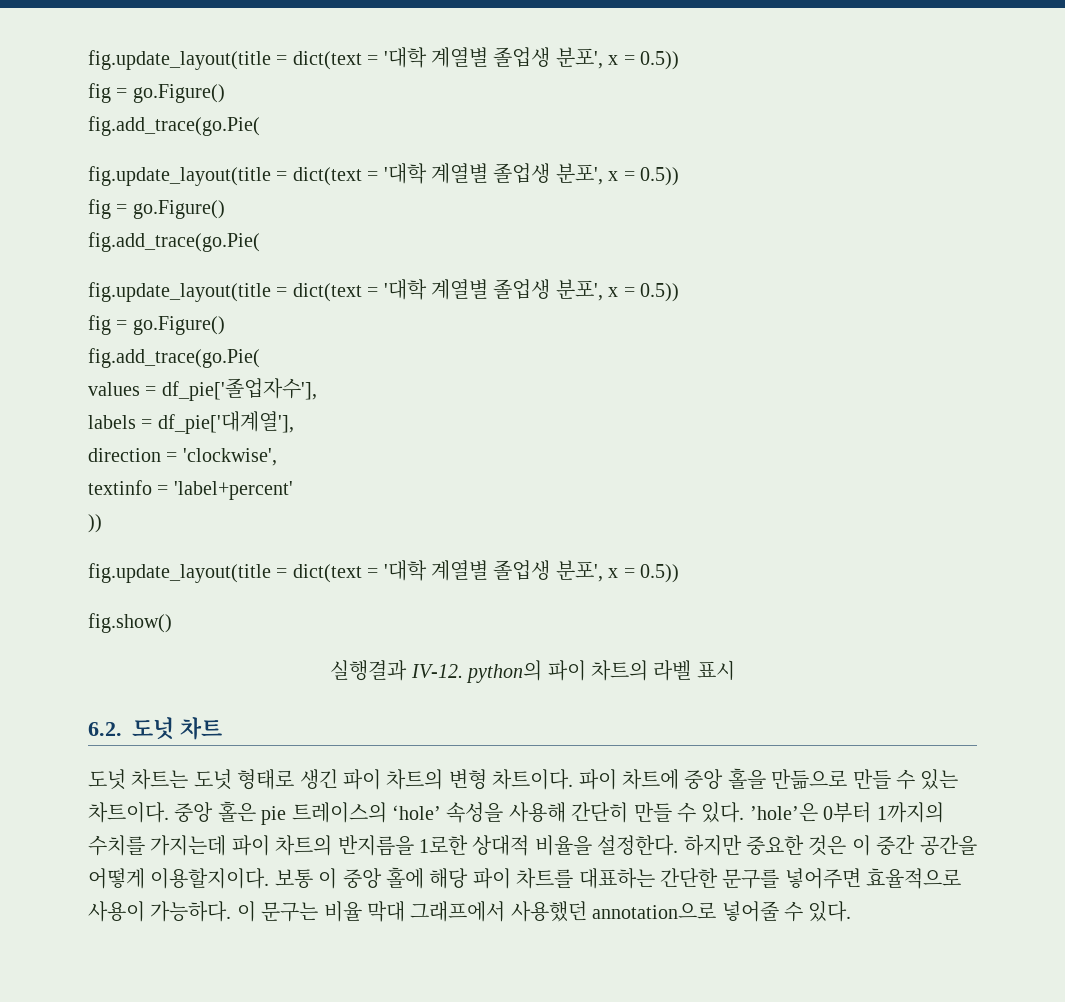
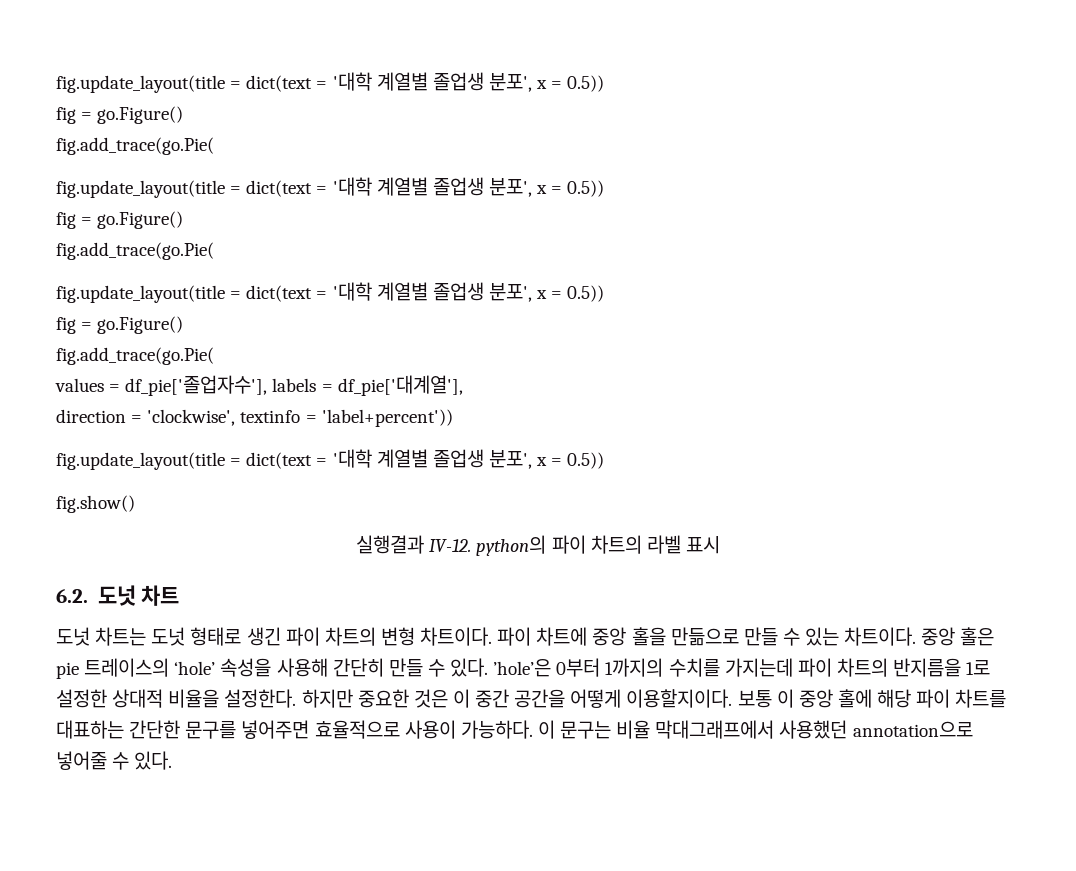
(317, 389) // -> (268, 385) none
(277, 457) // -> (236, 417) none
[173,481,293,500] [88,514,102,533] 'label+percent' // )) -> [321,409,453,427] 'label+percent'))
[419,835,468,855] 1로한 -> [966,660,991,675] [56,689,107,708] 1로 설정한
[367,901,506,922] 막대 그래프에서 -> [655,720,775,739] 막대그래프에서

